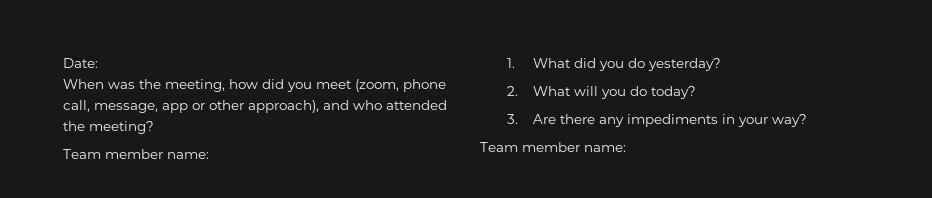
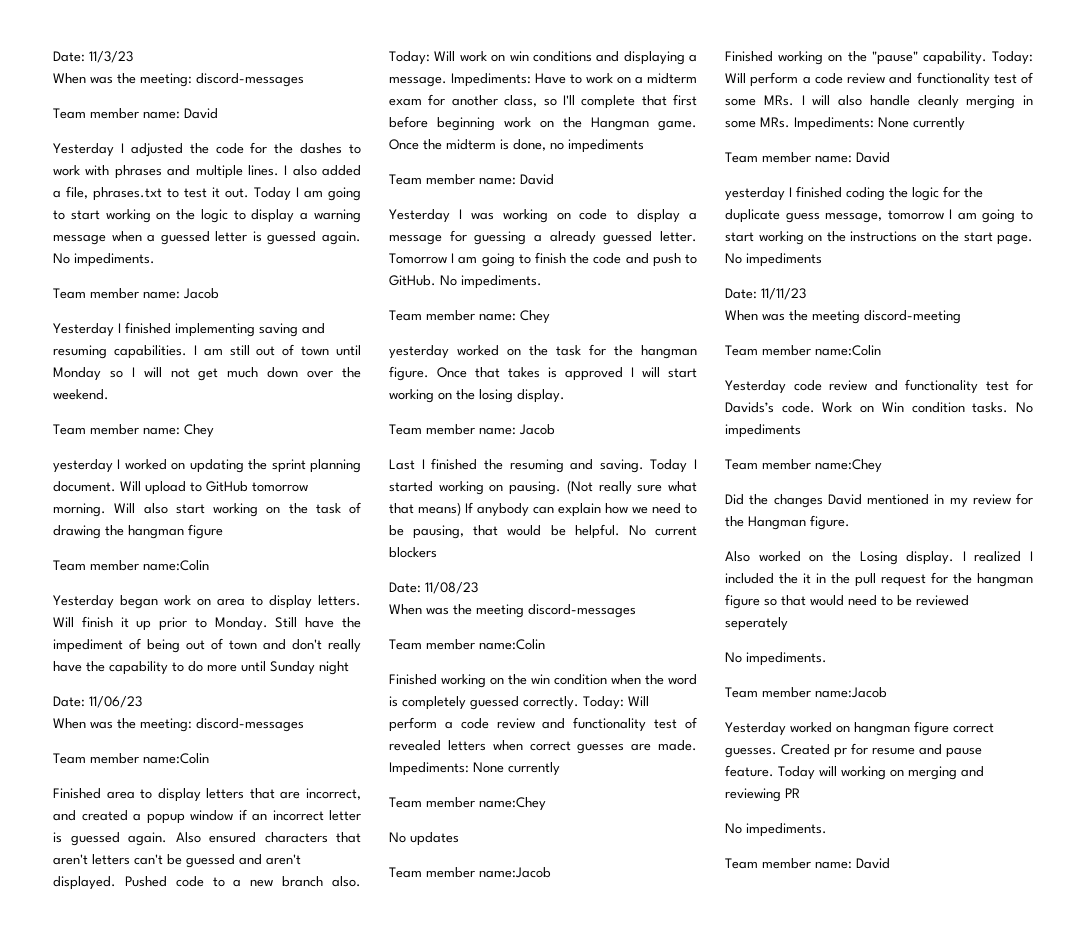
[63,58,98,68] [63,79,446,92] [63,100,447,113] [63,121,154,134] [63,149,209,159] [506,58,722,71] [506,86,697,99] [506,114,808,127] [480,142,626,152] Date: // When was the meeting, how did you meet (zoom, phone call, message, app or other approach), and who attended the meeting? // Team member name: // 1. What did you do yesterday? // 2. What will you do today? // 3. Are there any impediments in your way? // Team member name: -> [53,51,133,63] [53,73,304,87] [53,108,218,119] [53,142,361,157] [53,165,361,179] [53,186,361,201] [53,209,361,223] [53,231,361,245] [53,253,155,267] [53,288,219,299] [53,322,325,337] [53,344,361,359] [53,367,361,381] [53,389,109,400] [53,424,214,438] [53,459,361,473] [53,481,308,495] [53,502,361,517] [53,524,223,539] [53,560,209,571] [53,595,361,609] [53,616,361,631] [53,638,361,653] [53,661,349,675] [53,696,142,708] [53,718,304,732] [53,753,209,764] [53,788,362,802] [53,809,361,824] [53,832,361,846] [53,854,301,868] [53,876,361,890] [389,51,697,65] [389,73,697,87] [389,94,697,109] [389,116,697,131] [389,139,644,153] [389,174,554,185] [389,209,697,223] [389,230,697,245] [389,252,697,267] [389,275,542,289] [389,310,550,324] [389,344,697,359] [389,366,697,381] [389,389,565,403] [389,424,555,435] [389,458,697,473] [389,480,697,495] [389,502,697,517] [389,524,697,539] [389,547,437,558] [389,582,478,594] [389,604,636,618] [389,639,545,650] [389,674,697,688] [389,696,649,710] [389,717,697,732] [389,740,697,754] [389,762,560,776] [389,797,546,811] [389,832,459,846] [389,867,551,878] [725,51,1033,65] [725,72,1033,87] [725,95,1033,109] [725,117,965,131] [725,152,890,163] [725,186,983,201] [725,209,1033,223] [725,231,1033,245] [725,253,822,267] [725,288,806,300] [725,310,961,324] [725,345,881,356] [725,379,1033,394] [725,402,1033,413] [725,424,801,438] [725,459,882,473] [725,493,1033,508] [725,515,850,530] [725,551,1033,565] [725,572,1033,587] [725,594,969,609] [725,617,788,631] [725,652,827,666] [725,687,887,698] [725,721,994,736] [725,743,982,758] [725,765,984,780] [725,788,800,802] [725,823,827,837] [725,858,890,869] Date: 11/3/23 // When was the meeting: discord-messages // Team member name: David // Yesterday I adjusted the code for the dashes to work with phrases and multiple lines. I also added a file, phrases.txt to test it out. Today I am going to start working on the logic to display a warning message when a guessed letter is guessed again. No impediments. // Team member name: Jacob // Yesterday I finished implementing saving and resuming capabilities. I am still out of town until Monday so I will not get much down over the weekend. // Team member name: Chey // yesterday I worked on updating the sprint planning document. Will upload to GitHub tomorrow morning. Will also start working on the task of drawing the hangman figure // Team member name:Colin // Yesterday began work on area to display letters. Will finish it up prior to Monday. Still have the impediment of being out of town and don't really have the capability to do more until Sunday night // Date: 11/06/23 // When was the meeting: discord-messages // Team member name:Colin // Finished area to display letters that are incorrect, and created a popup window if an incorrect letter is guessed again. Also ensured characters that aren't letters can't be guessed and aren't displayed. Pushed code to a new branch also. Today: Will work on win conditions and displaying a message. Impediments: Have to work on a midterm exam for another class, so I'll complete that first before beginning work on the Hangman game. Once the midterm is done, no impediments // Team member name: David // Yesterday I was working on code to display a message for guessing a already guessed letter. Tomorrow I am going to finish the code and push to GitHub. No impediments. // Team member name: Chey // yesterday worked on the task for the hangman figure. Once that takes is approved I will start working on the losing display. // Team member name: Jacob // Last I finished the resuming and saving. Today I started working on pausing. (Not really sure what that means) If anybody can explain how we need to be pausing, that would be helpful. No current blockers // Date: 11/08/23 // When was the meeting discord-messages // Team member name:Colin // Finished working on the win condition when the word is completely guessed correctly. Today: Will perform a code review and functionality test of revealed letters when correct guesses are made. Impediments: None currently // Team member name:Chey // No updates // Team member name:Jacob // Finished working on the "pause" capability. Today: Will perform a code review and functionality test of some MRs. I will also handle cleanly merging in some MRs. Impediments: None currently // Team member name: David // yesterday I finished coding the logic for the duplicate guess message, tomorrow I am going to start working on the instructions on the start page. No impediments // Date: 11/11/23 // When was the meeting discord-meeting // Team member name:Colin // Yesterday code review and functionality test for Davids’s code. Work on Win condition tasks. No impediments // Team member name:Chey // Did the changes David mentioned in my review for the Hangman figure. // Also worked on the Losing display. I realized I included the it in the pull request for the hangman figure so that would need to be reviewed seperately // No impediments. // Team member name:Jacob // Yesterday worked on hangman figure correct guesses. Created pr for resume and pause feature. Today will working on merging and reviewing PR // No impediments. // Team member name: David

